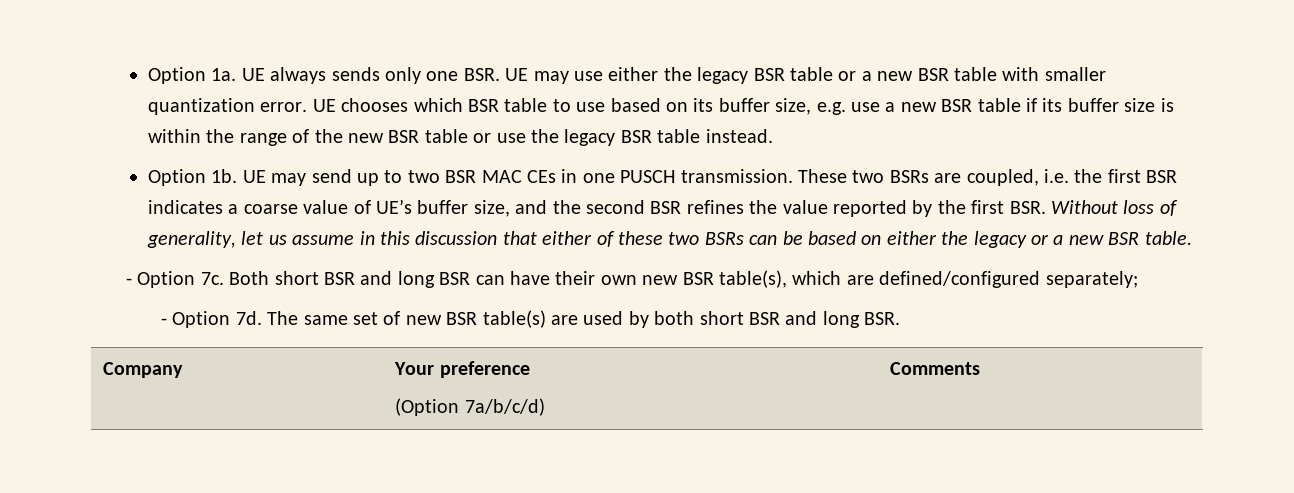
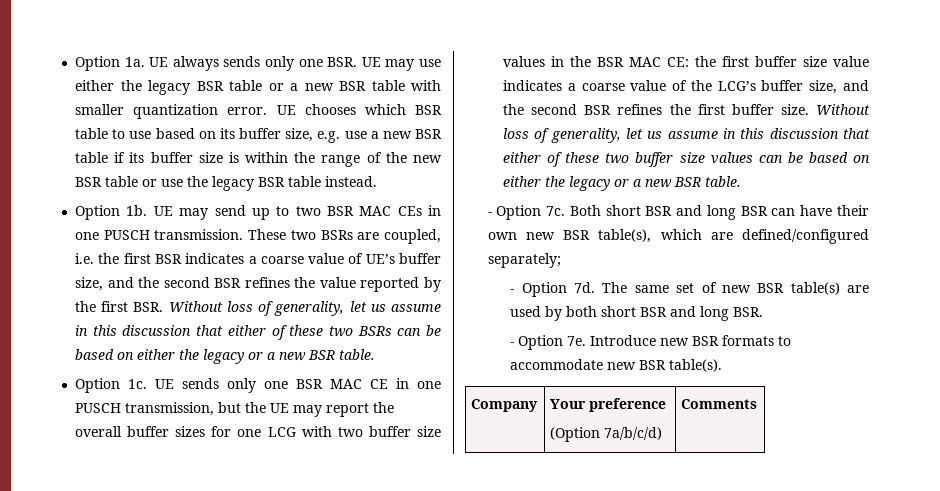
(1192, 238) none -> [75,378,441,393] [75,402,395,417] [75,426,442,437] [503,56,869,67] [503,80,869,94] [503,104,870,115] [503,128,870,143] [503,152,870,167] [503,176,742,191] // Option 1c. UE sends only one BSR MAC CE in one PUSCH transmission, but the UE may report the overall buffer sizes for one LCG with two buffer size values in the BSR MAC CE: the first buffer size value indicates a coarse value of the LCG’s buffer size, and the second BSR refines the first buffer size. Without loss of generality, let us assume in this discussion that either of these two buffer size values can be based on either the legacy or a new BSR table.
(901, 318) none -> [510,335,792,350] [510,359,723,372] // - Option 7e. Introduce new BSR formats to accommodate new BSR table(s).

